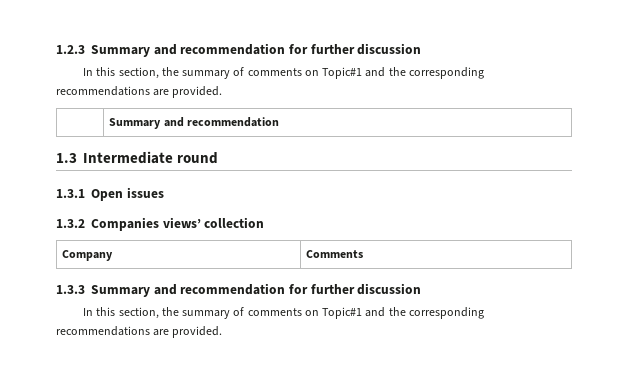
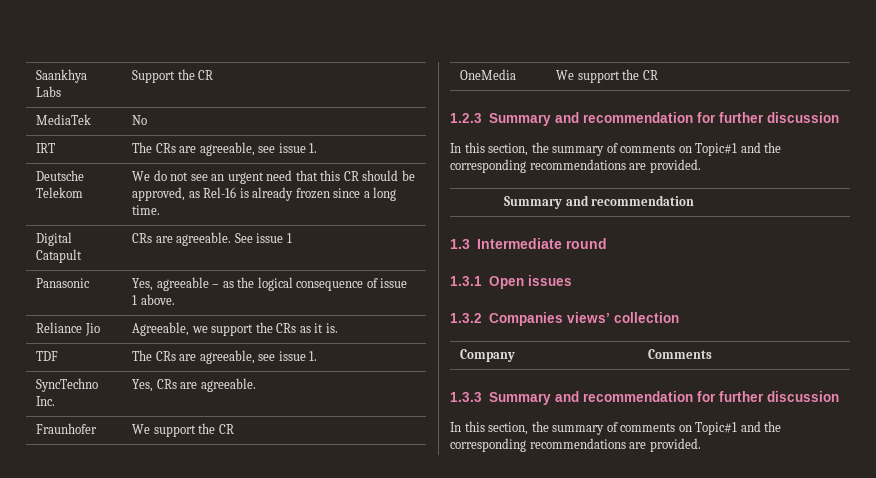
(56, 49) none -> [36,69,88,83] [36,86,62,97] [132,69,214,83] [36,114,92,125] [132,115,148,125] [36,143,56,153] [132,142,318,156] [36,170,85,181] [36,187,84,198] [132,170,415,184] [132,187,397,201] [132,205,161,215] [36,232,73,246] [36,249,83,263] [132,232,292,246] [36,278,91,288] [132,277,408,291] [132,294,175,305] [36,322,100,336] [132,322,338,336] [36,351,59,361] [132,350,318,364] [36,378,99,392] [36,396,56,406] [132,378,256,392] [36,423,98,434] [132,423,234,437] [460,69,517,80] [556,69,658,83] Saankhya Labs | Support the CR // MediaTek | No // IRT | The CRs are agreeable, see issue 1. // Deutsche Telekom | We do not see an urgent need that this CR should be approved, as Rel-16 is already frozen since a long time. // Digital Catapult | CRs are agreeable. See issue 1 // Panasonic | Yes, agreeable – as the logical consequence of issue 1 above. // Reliance Jio | Agreeable, we support the CRs as it is. // TDF | The CRs are agreeable, see issue 1. // SyncTechno Inc. | Yes, CRs are agreeable. // Fraunhofer | We support the CR // OneMedia | We support the CR //

